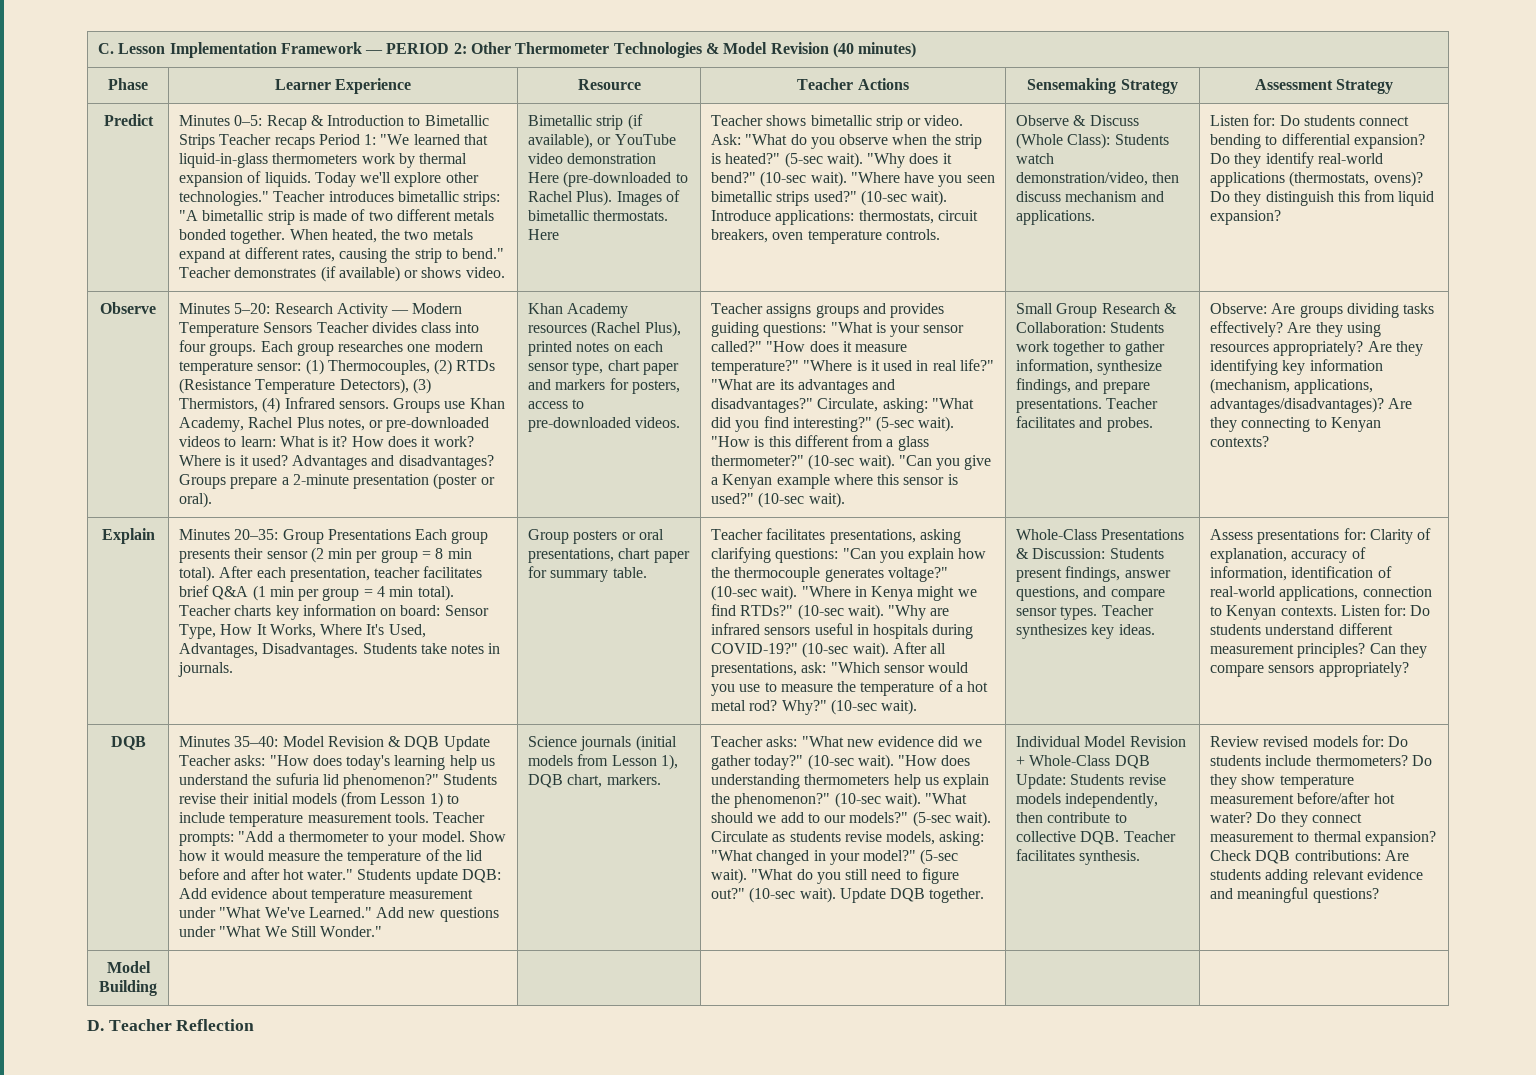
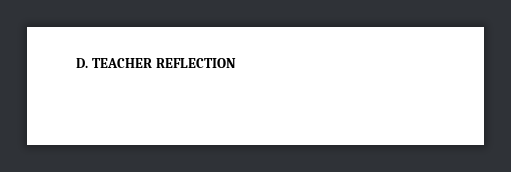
[97,42,917,58] [108,78,148,90] [274,78,412,94] [577,79,641,90] [797,78,909,90] [1027,78,1178,94] [1254,79,1394,94] [103,114,154,126] [178,115,489,130] [178,134,489,149] [178,153,468,168] [178,171,479,187] [178,191,501,206] [178,209,495,225] [178,229,473,244] [178,247,505,263] [178,266,505,282] [527,114,643,130] [527,133,676,149] [527,153,657,164] [527,171,688,187] [527,190,680,206] [527,210,669,221] [527,229,559,240] [710,115,964,130] [710,134,983,149] [710,152,952,168] [710,171,995,187] [710,190,948,206] [710,210,978,225] [710,229,940,244] [1015,115,1139,126] [1015,133,1169,149] [1015,153,1054,164] [1015,172,1180,186] [1015,191,1164,202] [1015,210,1095,225] [1209,114,1410,126] [1209,133,1425,149] [1209,152,1383,168] [1209,171,1423,187] [1209,190,1435,206] [1209,210,1281,225] [100,302,156,314] [178,303,463,318] [178,322,480,337] [178,340,483,356] [178,359,496,375] [178,378,431,394] [178,397,505,413] [178,417,490,432] [178,436,474,447] [178,455,494,470] [178,473,495,489] [178,492,212,508] [527,303,629,318] [527,321,681,337] [527,341,663,356] [527,360,679,375] [527,378,680,394] [527,399,585,409] [527,417,681,432] [710,303,945,318] [710,322,965,337] [710,341,908,352] [710,359,995,375] [710,379,896,394] [710,398,974,413] [710,416,955,432] [710,435,929,451] [710,454,992,470] [710,474,958,489] [710,492,845,508] [1015,303,1177,318] [1015,322,1165,333] [1015,341,1165,356] [1015,359,1163,375] [1015,378,1150,394] [1015,398,1159,413] [1015,416,1153,432] [1209,303,1435,318] [1209,321,1381,337] [1209,341,1423,356] [1209,359,1383,375] [1209,378,1374,394] [1209,397,1413,413] [1209,417,1381,432] [1209,436,1269,447] [101,528,155,544] [178,529,489,544] [178,547,472,563] [178,566,483,582] [178,585,454,601] [178,604,489,620] [178,624,426,639] [178,643,501,658] [177,662,233,677] [527,529,664,544] [527,548,690,563] [527,566,647,582] [710,528,961,544] [710,547,987,563] [710,567,948,582] [710,585,977,601] [710,604,950,620] [710,623,974,639] [710,642,947,658] [710,662,969,677] [710,680,989,696] [710,699,918,715] [1015,529,1185,540] [1015,548,1164,559] [1015,566,1171,582] [1015,586,1165,601] [1015,605,1154,620] [1015,624,1155,639] [1209,528,1432,544] [1209,547,1366,563] [1209,566,1392,581] [1209,586,1432,601] [1209,604,1431,620] [1209,623,1393,635] [1209,643,1427,658] [1209,662,1409,677] [110,736,146,750] [178,736,490,751] [178,755,496,770] [178,773,498,789] [178,792,460,808] [178,812,486,827] [178,831,507,846] [178,849,483,865] [178,868,502,884] [178,888,474,903] [178,907,499,922] [178,926,383,937] [527,735,677,751] [527,754,678,770] [527,774,661,788] [710,736,982,747] [710,754,971,770] [710,774,990,789] [710,792,968,808] [710,811,992,827] [710,831,985,846] [710,849,959,865] [710,868,960,884] [710,887,985,903] [1015,736,1186,747] [1015,755,1150,769] [1015,774,1166,789] [1015,793,1159,808] [1015,812,1127,823] [1015,831,1176,845] [1015,849,1141,865] [1209,735,1409,747] [1209,755,1432,766] [1209,774,1354,789] [1209,792,1395,804] [1209,812,1362,827] [1209,831,1436,846] [1209,850,1409,864] [1209,869,1423,884] [1209,887,1379,903] [106,961,151,973] [99,980,157,996] [87,1019,255,1031] C. Lesson Implementation Framework — PERIOD 2: Other Thermometer Technologies & Model Revision (40 minutes) // Phase | Learner Experience | Resource | Teacher Actions | Sensemaking Strategy | Assessment Strategy // Predict | Minutes 0–5: Recap & Introduction to Bimetallic Strips Teacher recaps Period 1: "We learned that liquid-in-glass thermometers work by thermal expansion of liquids. Today we'll explore other technologies." Teacher introduces bimetallic strips: "A bimetallic strip is made of two different metals bonded together. When heated, the two metals expand at different rates, causing the strip to bend." Teacher demonstrates (if available) or shows video. | Bimetallic strip (if available), or YouTube video demonstration Here (pre-downloaded to Rachel Plus). Images of bimetallic thermostats. Here | Teacher shows bimetallic strip or video. Ask: "What do you observe when the strip is heated?" (5-sec wait). "Why does it bend?" (10-sec wait). "Where have you seen bimetallic strips used?" (10-sec wait). Introduce applications: thermostats, circuit breakers, oven temperature controls. | Observe & Discuss (Whole Class): Students watch demonstration/video, then discuss mechanism and applications. | Listen for: Do students connect bending to differential expansion? Do they identify real-world applications (thermostats, ovens)? Do they distinguish this from liquid expansion? // Observe | Minutes 5–20: Research Activity — Modern Temperature Sensors Teacher divides class into four groups. Each group researches one modern temperature sensor: (1) Thermocouples, (2) RTDs (Resistance Temperature Detectors), (3) Thermistors, (4) Infrared sensors. Groups use Khan Academy, Rachel Plus notes, or pre-downloaded videos to learn: What is it? How does it work? Where is it used? Advantages and disadvantages? Groups prepare a 2-minute presentation (poster or oral). | Khan Academy resources (Rachel Plus), printed notes on each sensor type, chart paper and markers for posters, access to pre-downloaded videos. | Teacher assigns groups and provides guiding questions: "What is your sensor called?" "How does it measure temperature?" "Where is it used in real life?" "What are its advantages and disadvantages?" Circulate, asking: "What did you find interesting?" (5-sec wait). "How is this different from a glass thermometer?" (10-sec wait). "Can you give a Kenyan example where this sensor is used?" (10-sec wait). | Small Group Research & Collaboration: Students work together to gather information, synthesize findings, and prepare presentations. Teacher facilitates and probes. | Observe: Are groups dividing tasks effectively? Are they using resources appropriately? Are they identifying key information (mechanism, applications, advantages/disadvantages)? Are they connecting to Kenyan contexts? // Explain | Minutes 20–35: Group Presentations Each group presents their sensor (2 min per group = 8 min total). After each presentation, teacher facilitates brief Q&A (1 min per group = 4 min total). Teacher charts key information on board: Sensor Type, How It Works, Where It's Used, Advantages, Disadvantages. Students take notes in journals. | Group posters or oral presentations, chart paper for summary table. | Teacher facilitates presentations, asking clarifying questions: "Can you explain how the thermocouple generates voltage?" (10-sec wait). "Where in Kenya might we find RTDs?" (10-sec wait). "Why are infrared sensors useful in hospitals during COVID-19?" (10-sec wait). After all presentations, ask: "Which sensor would you use to measure the temperature of a hot metal rod? Why?" (10-sec wait). | Whole-Class Presentations & Discussion: Students present findings, answer questions, and compare sensor types. Teacher synthesizes key ideas. | Assess presentations for: Clarity of explanation, accuracy of information, identification of real-world applications, connection to Kenyan contexts. Listen for: Do students understand different measurement principles? Can they compare sensors appropriately? // DQB | Minutes 35–40: Model Revision & DQB Update Teacher asks: "How does today's learning help us understand the sufuria lid phenomenon?" Students revise their initial models (from Lesson 1) to include temperature measurement tools. Teacher prompts: "Add a thermometer to your model. Show how it would measure the temperature of the lid before and after hot water." Students update DQB: Add evidence about temperature measurement under "What We've Learned." Add new questions under "What We Still Wonder." | Science journals (initial models from Lesson 1), DQB chart, markers. | Teacher asks: "What new evidence did we gather today?" (10-sec wait). "How does understanding thermometers help us explain the phenomenon?" (10-sec wait). "What should we add to our models?" (5-sec wait). Circulate as students revise models, asking: "What changed in your model?" (5-sec wait). "What do you still need to figure out?" (10-sec wait). Update DQB together. | Individual Model Revision + Whole-Class DQB Update: Students revise models independently, then contribute to collective DQB. Teacher facilitates synthesis. | Review revised models for: Do students include thermometers? Do they show temperature measurement before/after hot water? Do they connect measurement to thermal expansion? Check DQB contributions: Are students adding relevant evidence and meaningful questions? // Model Building | | | | | // D. Teacher Reflection -> [76,58,236,68] D. TEACHER REFLECTION

